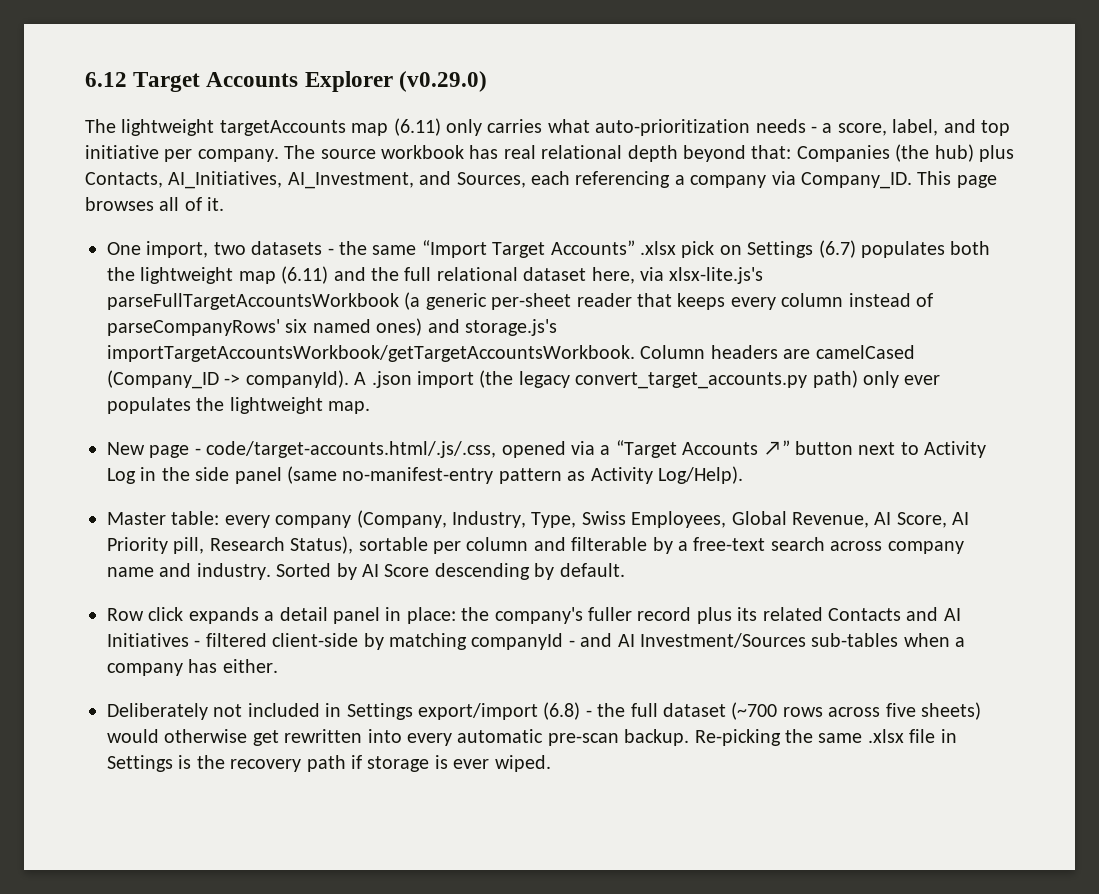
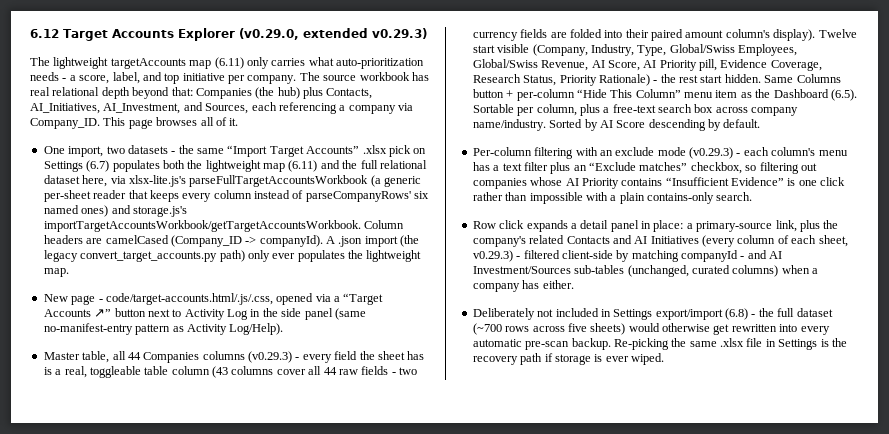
[398,71,487,92] (v0.29.0) -> [238,28,427,40] (v0.29.0, extended v0.29.3)
[171,510,787,528] table: every company (Company, Industry, Type, Swiss Employees, Global -> [82,351,425,363] [43,366,417,378] [472,29,857,41] [472,44,797,56] [472,59,538,68] table, all 44 Companies columns (v0.29.3) - every field the sheet has is a real, toggleable table column (43 columns cover all 44 raw fields - two currency fields are folded into their paired amount column's display). Twelve start visible (Company, Industry, Type, Global/Swiss Employees, Global/Swiss
[209,536,673,554] Research Status), sortable per column and filterable by -> [720,59,822,71] [472,74,841,86] [472,89,857,101] [472,104,600,116] Evidence Coverage, Research Status, Priority Rationale) - the rest start hidden. Same Columns button + per-column “Hide This Column” menu item as the Dashboard (6.5). Sortable per column, plus
(825, 544) none -> [694,104,714,113] box
[107,563,271,580] name and industry. -> [472,119,546,131] name/industry.
(625, 570) none -> [472,147,848,159] [472,162,817,174] [472,177,846,189] [472,192,753,204] // Per-column filtering with an exclude mode (v0.29.3) - each column's menu has a text filter plus an “Exclude matches” checkbox, so filtering out companies whose AI Priority contains “Insufficient Evidence” is one click rather than impossible with a plain contains-only search.
[461,607,758,624] the company's fuller record plus its -> [686,220,839,232] [472,236,526,247] a primary-source link, plus the company's
(189, 640) none -> [702,235,848,247] [472,250,513,262] (every column of each sheet, v0.29.3)
(899, 640) none -> [627,265,779,277] (unchanged, curated columns)

